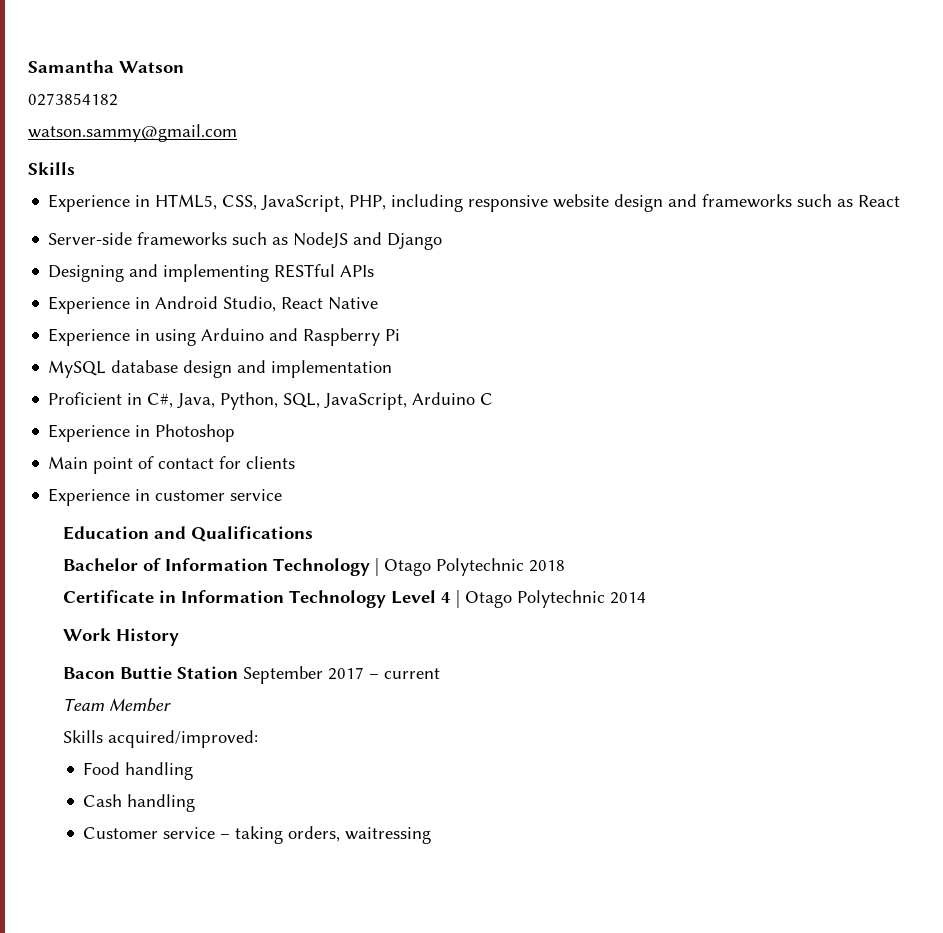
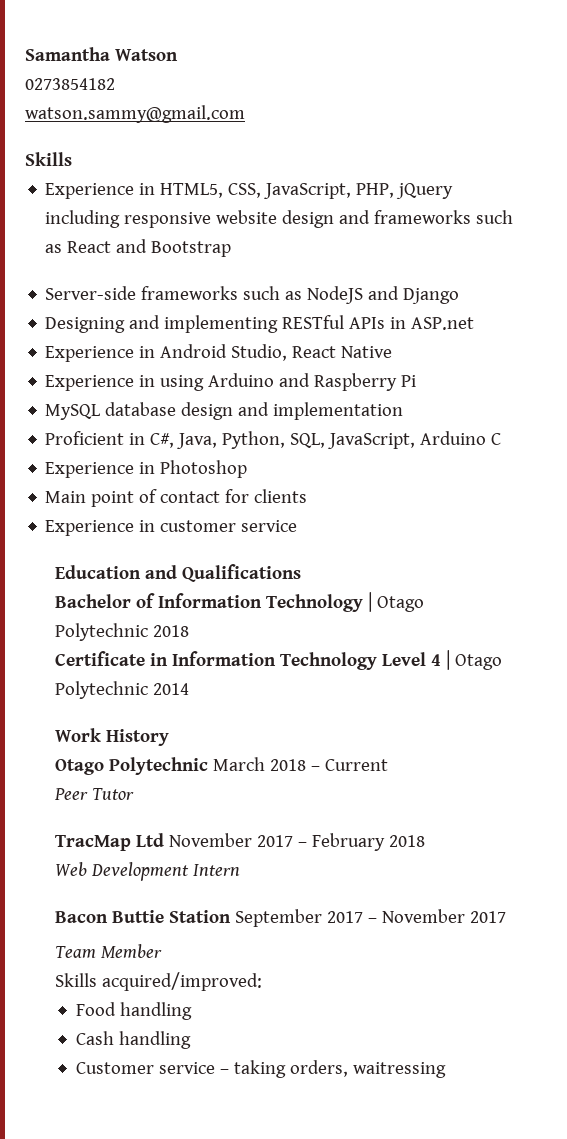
(387, 202) none -> [396,183,454,199] jQuery
(901, 201) none -> [116,239,232,257] and Bootstrap
(375, 271) none -> [390,317,475,330] in ASP.net
(179, 637) none -> [55,757,389,775] [54,788,135,800] [55,833,426,851] [55,862,241,881] // Otago Polytechnic March 2018 – Current // Peer Tutor // TracMap Ltd November 2017 – February 2018 // Web Development Intern
[383,668,440,679] current -> [382,909,507,923] November 2017

